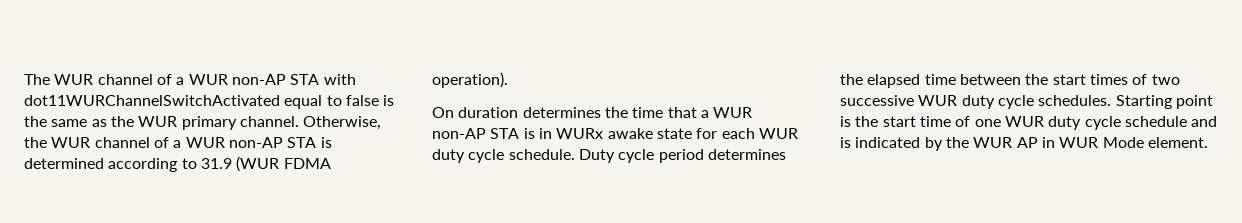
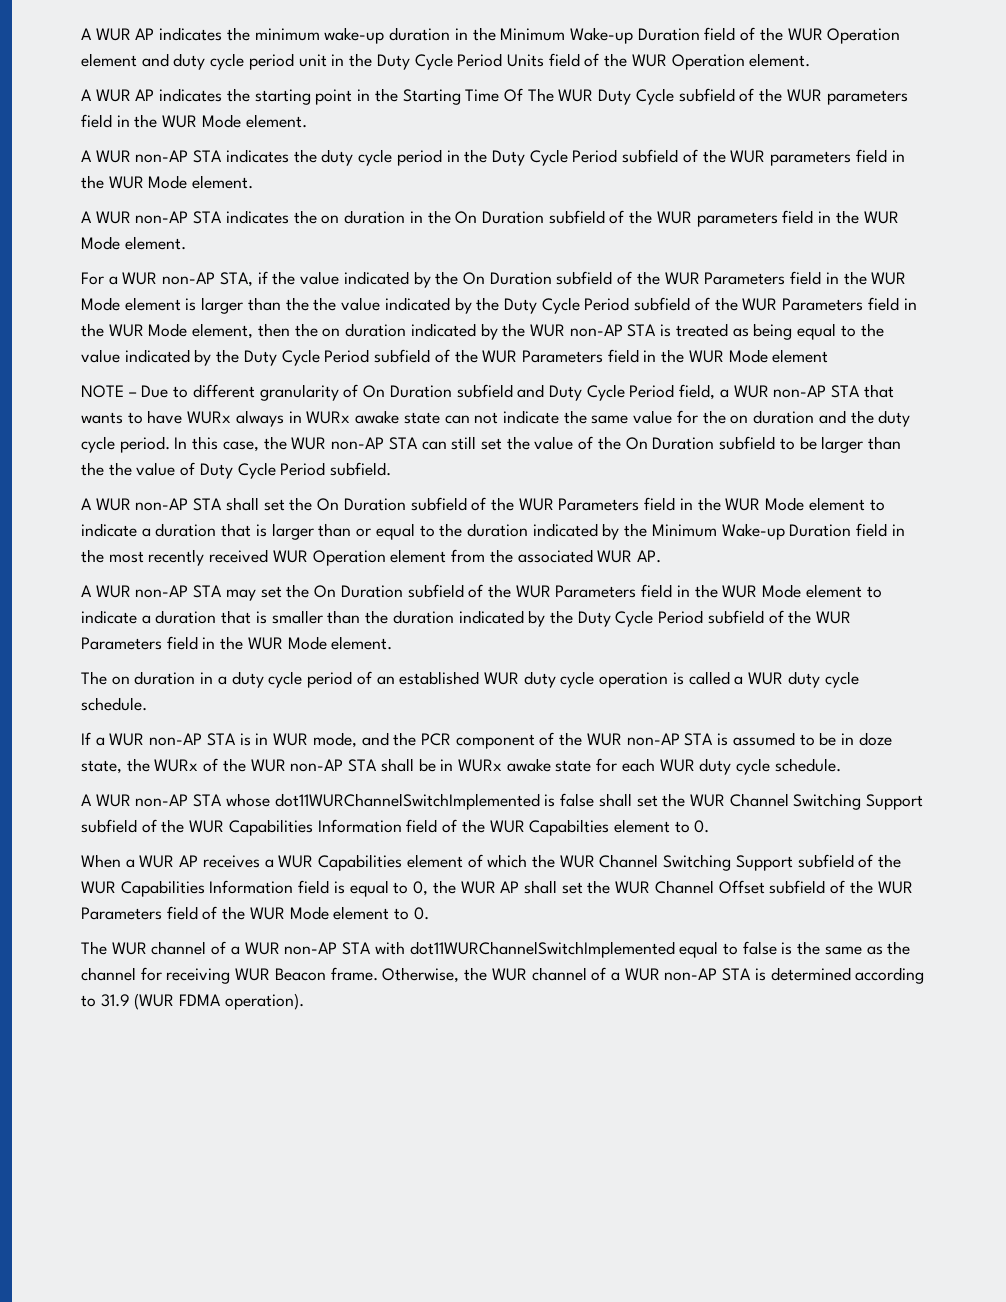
(24, 79) none -> [81,27,901,44] [81,53,811,70] [81,88,908,105] [81,114,307,128] [81,149,905,166] [81,175,254,189] [81,210,899,227] [81,236,186,250] [81,271,907,288] [81,297,917,314] [81,323,884,340] [81,349,829,366] [81,384,894,401] [81,410,911,427] [81,436,901,453] [81,462,392,479] [81,497,885,511] [81,523,905,540] [81,549,661,566] [81,584,882,601] [81,610,852,627] [81,636,393,650] [81,671,859,688] [81,697,147,711] [81,732,892,749] [81,758,841,775] [81,793,924,810] [81,819,710,836] [81,854,902,871] [81,880,913,897] [81,906,429,920] A WUR AP indicates the minimum wake-up duration in the Minimum Wake-up Duration field of the WUR Operation element and duty cycle period unit in the Duty Cycle Period Units field of the WUR Operation element. // A WUR AP indicates the starting point in the Starting Time Of The WUR Duty Cycle subfield of the WUR parameters field in the WUR Mode element. // A WUR non-AP STA indicates the duty cycle period in the Duty Cycle Period subfield of the WUR parameters field in the WUR Mode element. // A WUR non-AP STA indicates the on duration in the On Duration subfield of the WUR parameters field in the WUR Mode element. // For a WUR non-AP STA, if the value indicated by the On Duration subfield of the WUR Parameters field in the WUR Mode element is larger than the the value indicated by the Duty Cycle Period subfield of the WUR Parameters field in the WUR Mode element, then the on duration indicated by the WUR non-AP STA is treated as being equal to the value indicated by the Duty Cycle Period subfield of the WUR Parameters field in the WUR Mode element // NOTE – Due to different granularity of On Duration subfield and Duty Cycle Period field, a WUR non-AP STA that wants to have WURx always in WURx awake state can not indicate the same value for the on duration and the duty cycle period. In this case, the WUR non-AP STA can still set the value of the On Duration subfield to be larger than the the value of Duty Cycle Period subfield. // A WUR non-AP STA shall set the On Duration subfield of the WUR Parameters field in the WUR Mode element to indicate a duration that is larger than or equal to the duration indicated by the Minimum Wake-up Duration field in the most recently received WUR Operation element from the associated WUR AP. // A WUR non-AP STA may set the On Duration subfield of the WUR Parameters field in the WUR Mode element to indicate a duration that is smaller than the duration indicated by the Duty Cycle Period subfield of the WUR Parameters field in the WUR Mode element. // The on duration in a duty cycle period of an established WUR duty cycle operation is called a WUR duty cycle schedule. // If a WUR non-AP STA is in WUR mode, and the PCR component of the WUR non-AP STA is assumed to be in doze state, the WURx of the WUR non-AP STA shall be in WURx awake state for each WUR duty cycle schedule. // A WUR non-AP STA whose dot11WURChannelSwitchImplemented is false shall set the WUR Channel Switching Support subfield of the WUR Capabilities Information field of the WUR Capabilties element to 0. // When a WUR AP receives a WUR Capabilities element of which the WUR Channel Switching Support subfield of the WUR Capabilities Information field is equal to 0, the WUR AP shall set the WUR Channel Offset subfield of the WUR Parameters field of the WUR Mode element to 0. //
[24,95,280,106] dot11WURChannelSwitchActivated -> [409,941,675,958] dot11WURChannelSwitchImplemented
[138,116,299,130] WUR primary channel. -> [81,967,378,984] channel for receiving WUR Beacon frame.
[432,107,753,118] [432,128,798,139] [432,149,786,163] [840,74,1180,88] [840,95,1213,109] [840,116,1218,130] [840,137,1208,151] // On duration determines the time that a WUR non-AP STA is in WURx awake state for each WUR duty cycle schedule. Duty cycle period determines the elapsed time between the start times of two successive WUR duty cycle schedules. Starting point is the start time of one WUR duty cycle schedule and is indicated by the WUR AP in WUR Mode element. -> (304, 1001) none

